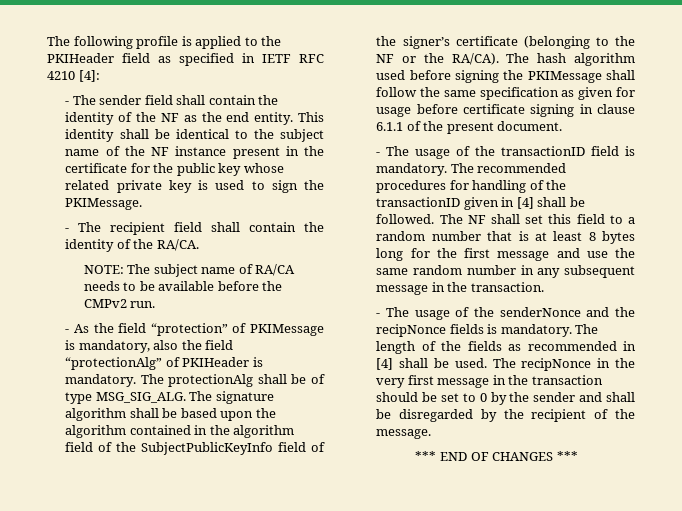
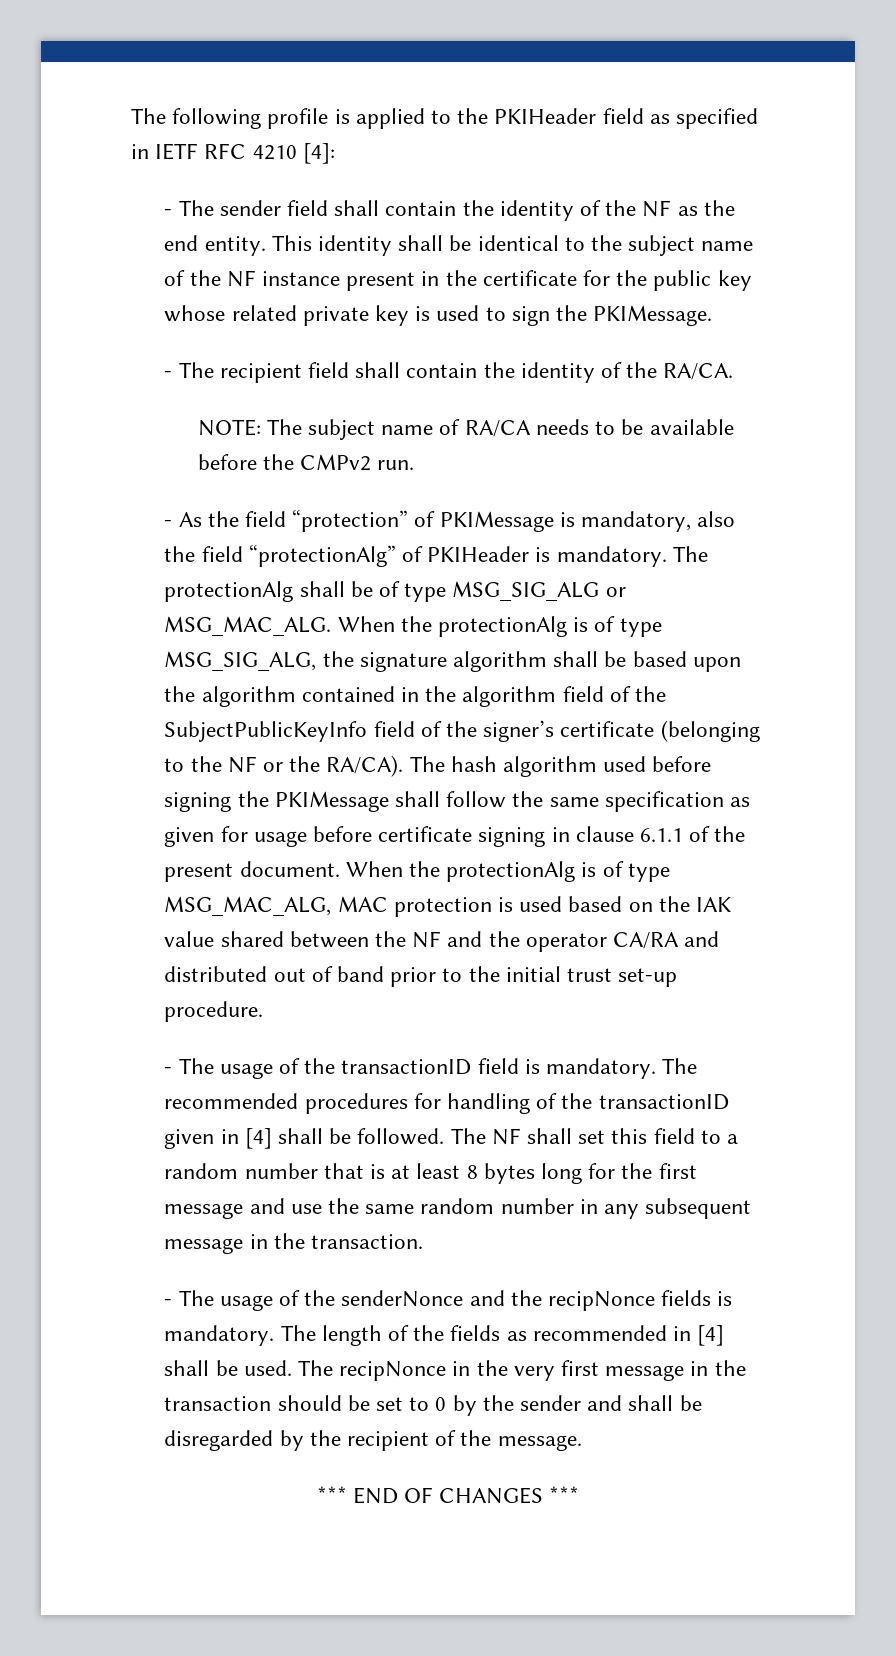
[95,391,213,403] MSG_SIG_ALG. The -> [452,581,626,601] [164,616,662,637] [164,651,354,671] MSG_SIG_ALG or MSG_MAC_ALG. When the protectionAlg is of type MSG_SIG_ALG, the
(563, 126) none -> [345,861,670,882] [164,896,731,917] [164,931,720,952] [164,966,678,987] [164,1001,264,1022] When the protectionAlg is of type MSG_MAC_ALG, MAC protection is used based on the IAK value shared between the NF and the operator CA/RA and distributed out of band prior to the initial trust set-up procedure.

